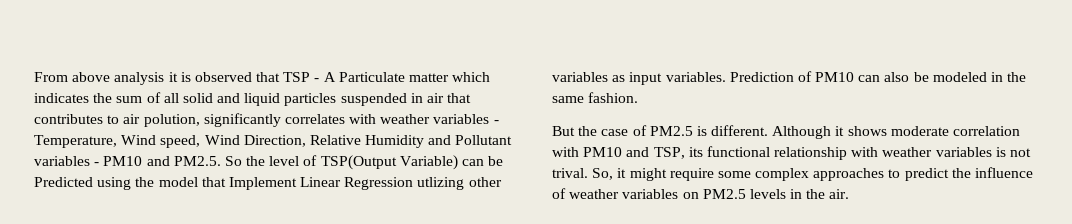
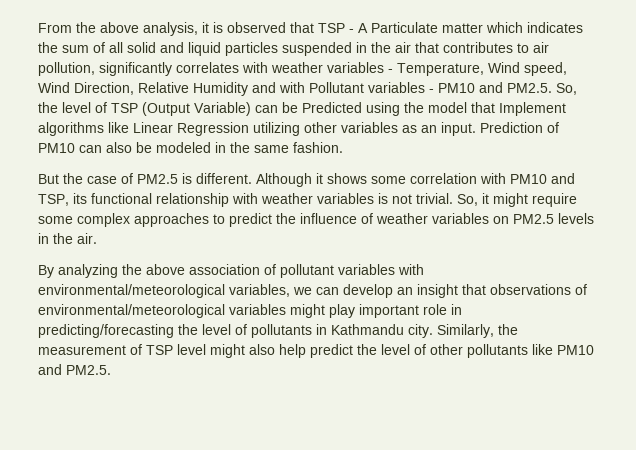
[72,72,165,85] above analysis -> [76,22,198,36] the above analysis,
(423, 98) none -> [371,42,391,53] the
[143,114,200,127] polution, -> [38,62,95,76] pollution,
(452, 140) none -> [279,82,305,93] with
[224,155,397,170] So the level of TSP(Output -> [556,83,577,95] [38,102,190,116] So, the level of TSP (Output
(297, 183) none -> [38,122,129,136] algorithms like
[417,177,465,190] utlizing -> [253,122,300,136] utilizing
[629,72,726,85] input variables. -> [421,122,476,136] an input.
[890,126,949,136] moderate -> [371,176,406,184] some
[552,168,588,178] trival. -> [416,193,453,204] trivial.
(850, 194) none -> [38,264,424,278] [38,284,587,298] [38,304,462,318] [38,324,518,338] [38,344,594,358] [38,364,111,375] // By analyzing the above association of pollutant variables with environmental/meteorological variables, we can develop an insight that observations of environmental/meteorological variables might play important role in predicting/forecasting the level of pollutants in Kathmandu city. Similarly, the measurement of TSP level might also help predict the level of other pollutants like PM10 and PM2.5.

